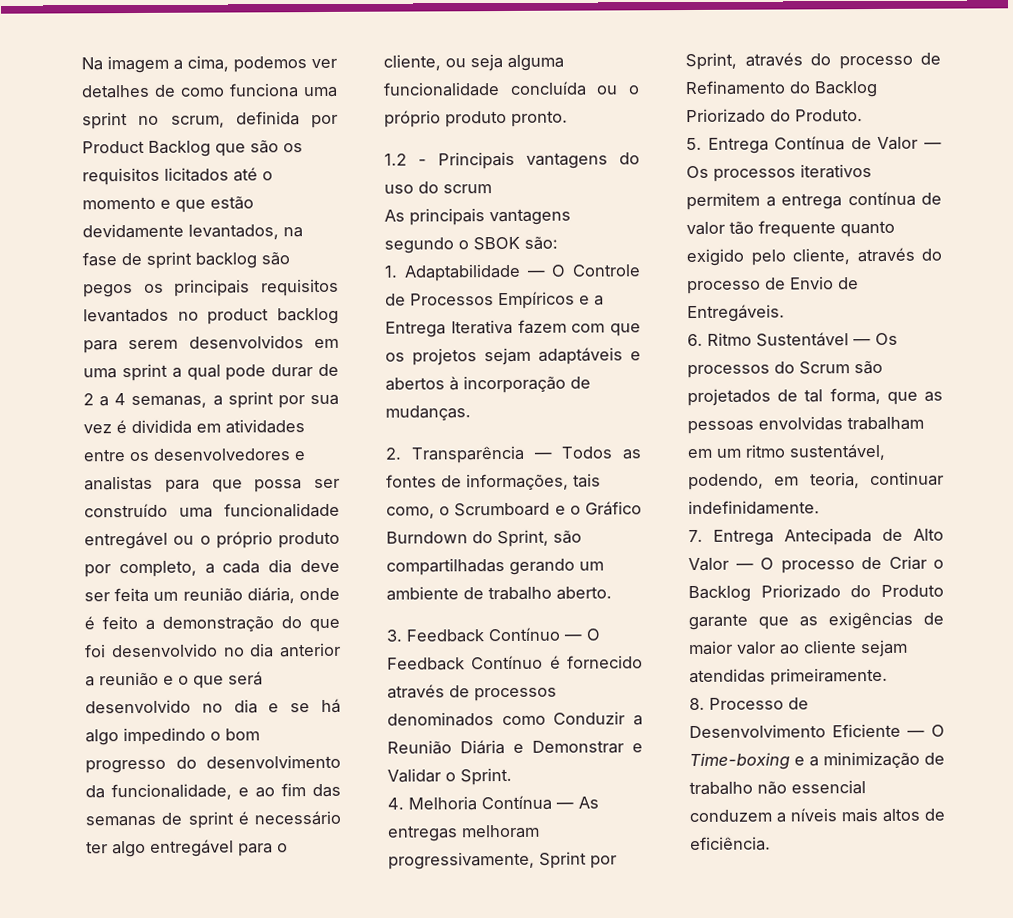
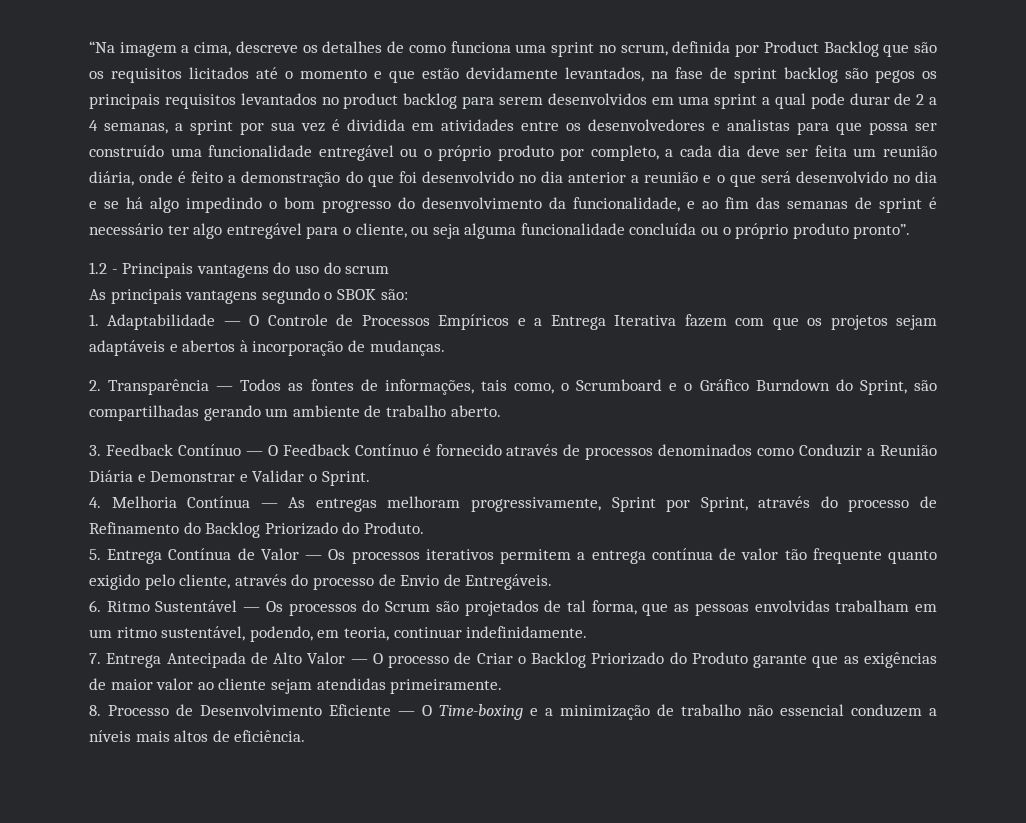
[81,57,103,71] Na -> [89,41,115,53] “Na
[233,56,337,73] podemos ver -> [235,41,318,53] descreve os
[511,110,568,127] pronto. -> [853,224,911,239] pronto”.

